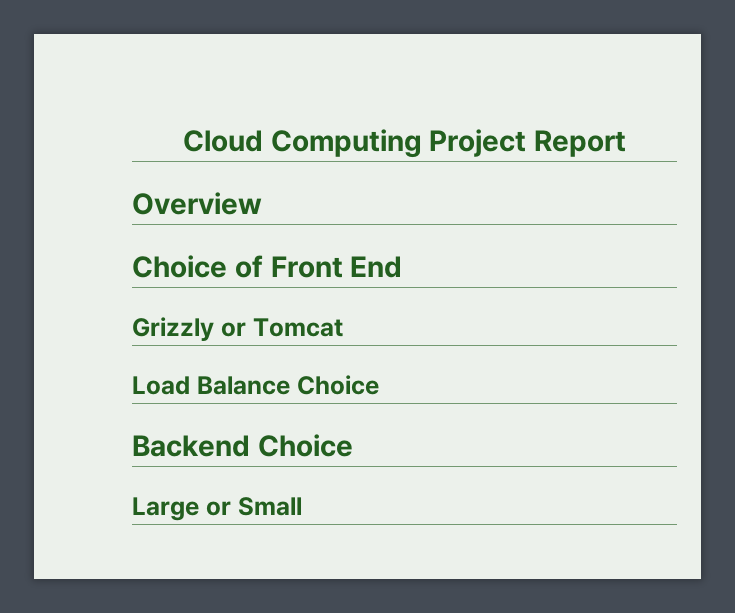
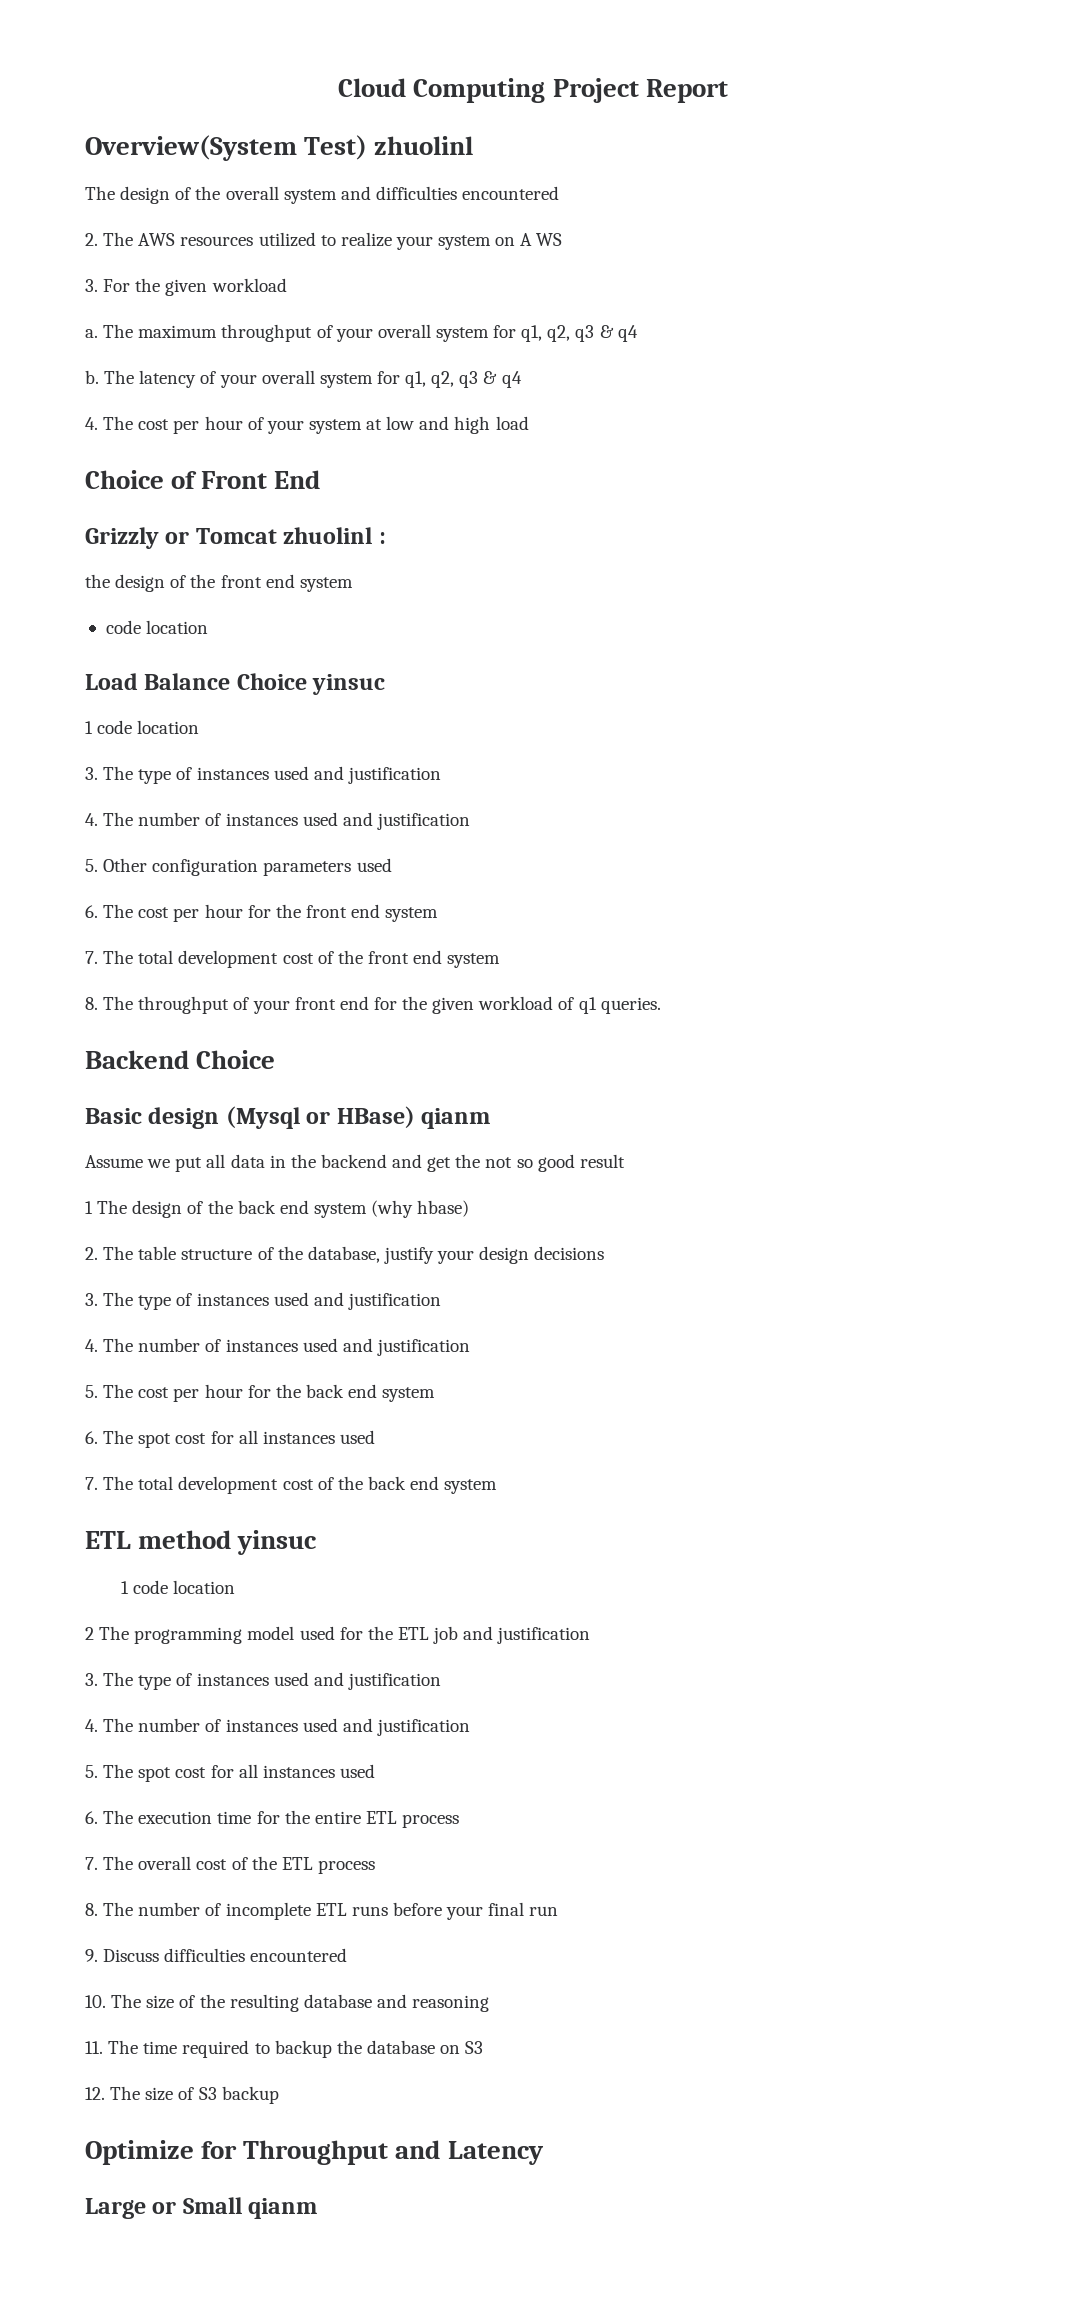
[132,192,262,215] Overview -> [85,135,474,161] [85,186,560,204] [85,232,563,250] [85,278,287,296] [85,324,638,342] [85,370,522,388] [85,416,529,434] Overview(System Test) zhuolinl // The design of the overall system and difficulties encountered // 2. The AWS resources utilized to realize your system on A WS // 3. For the given workload // a. The maximum throughput of your overall system for q1, q2, q3 & q4 // b. The latency of your overall system for q1, q2, q3 & q4 // 4. The cost per hour of your system at low and high load
[132,375,379,395] [132,434,353,457] // Load Balance Choice // Backend Choice -> [283,527,386,544] [85,574,353,592] [105,620,209,634] [85,673,386,695] [85,720,200,734] [85,766,441,784] [85,812,470,830] [85,858,392,876] [85,904,439,922] [85,950,501,968] [85,996,661,1014] [85,1050,276,1069] [85,1106,491,1129] [85,1154,625,1172] [85,1200,470,1218] [85,1246,605,1264] [85,1292,441,1310] [85,1338,470,1356] [85,1384,436,1402] [85,1430,375,1448] [85,1476,498,1494] [85,1530,318,1555] [121,1580,236,1594] [85,1626,591,1644] [85,1672,441,1690] [85,1718,470,1736] [85,1764,375,1782] [85,1810,460,1828] [85,1856,375,1874] [85,1902,559,1920] [85,1948,348,1962] [85,1994,490,2012] [85,2040,484,2058] [85,2086,279,2104] [85,2140,544,2165] zhuolinl : // the design of the front end system // code location // Load Balance Choice yinsuc // 1 code location // 3. The type of instances used and justification // 4. The number of instances used and justification // 5. Other configuration parameters used // 6. The cost per hour for the front end system // 7. The total development cost of the front end system // 8. The throughput of your front end for the given workload of q1 queries. // Backend Choice // Basic design (Mysql or HBase) qianm // Assume we put all data in the backend and get the not so good result // 1 The design of the back end system (why hbase) // 2. The table structure of the database, justify your design decisions // 3. The type of instances used and justification // 4. The number of instances used and justification // 5. The cost per hour for the back end system // 6. The spot cost for all instances used // 7. The total development cost of the back end system // ETL method yinsuc // 1 code location // 2 The programming model used for the ETL job and justification // 3. The type of instances used and justification // 4. The number of instances used and justification // 5. The spot cost for all instances used // 6. The execution time for the entire ETL process // 7. The overall cost of the ETL process // 8. The number of incomplete ETL runs before your final run // 9. Discuss difficulties encountered // 10. The size of the resulting database and reasoning // 11. The time required to backup the database on S3 // 12. The size of S3 backup // Optimize for Throughput and Latency
(302, 506) none -> [248,2198,318,2219] qianm

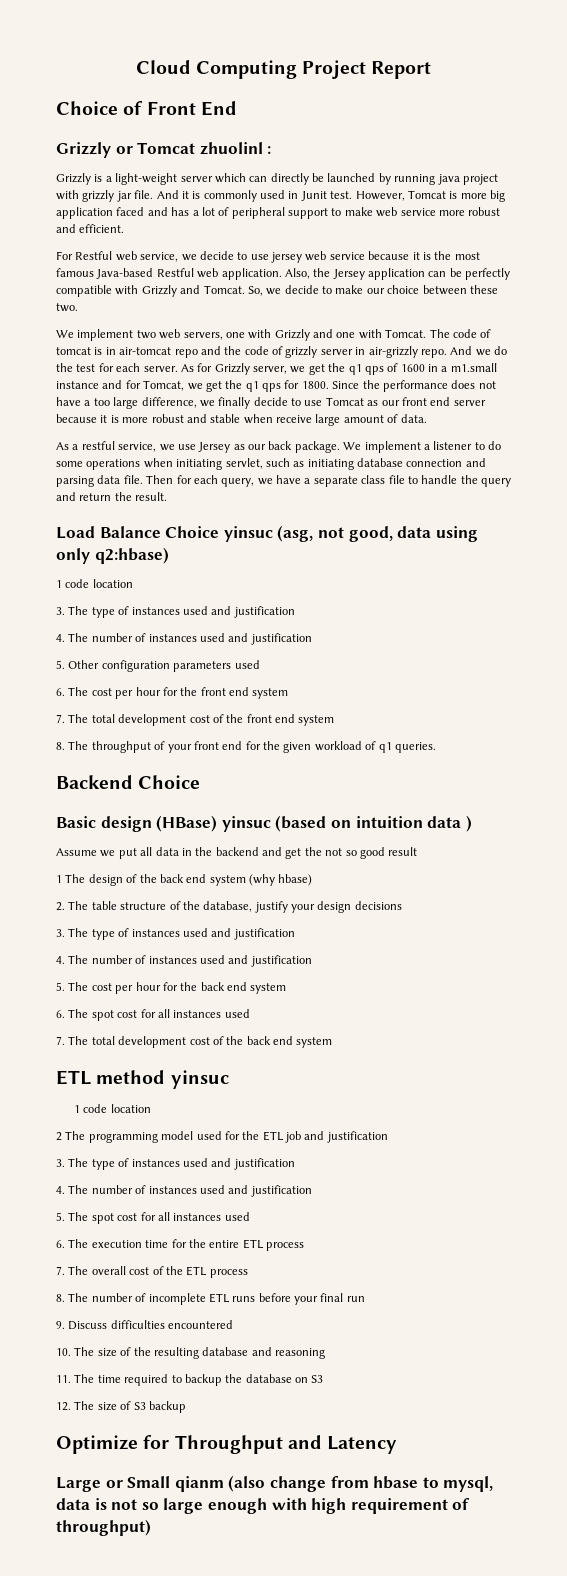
[85,135,474,161] [85,186,560,204] [85,232,563,250] [85,278,287,296] [85,324,638,342] [85,370,522,388] [85,416,529,434] // Overview(System Test) zhuolinl // The design of the overall system and difficulties encountered // 2. The AWS resources utilized to realize your system on A WS // 3. For the given workload // a. The maximum throughput of your overall system for q1, q2, q3 & q4 // b. The latency of your overall system for q1, q2, q3 & q4 // 4. The cost per hour of your system at low and high load -> (432, 70) none
[85,574,353,592] [105,620,209,634] [85,673,386,695] the design of the front end system // code location // Load Balance Choice yinsuc -> [56,173,498,185] [56,190,505,202] [56,207,501,219] [56,224,125,233] [56,251,480,263] [56,268,511,280] [56,285,498,297] [56,303,78,312] [56,329,492,341] [56,346,507,358] [56,363,497,375] [56,380,496,392] [56,397,486,409] [56,414,427,426] [56,441,501,453] [56,458,486,470] [56,475,511,487] [56,492,168,501] [56,525,478,542] [56,547,169,564] Grizzly is a light-weight server which can directly be launched by running java project with grizzly jar file. And it is commonly used in Junit test. However, Tomcat is more big application faced and has a lot of peripheral support to make web service more robust and efficient. // For Restful web service, we decide to use jersey web service because it is the most famous Java-based Restful web application. Also, the Jersey application can be perfectly compatible with Grizzly and Tomcat. So, we decide to make our choice between these two. // We implement two web servers, one with Grizzly and one with Tomcat. The code of tomcat is in air-tomcat repo and the code of grizzly server in air-grizzly repo. And we do the test for each server. As for Grizzly server, we get the q1 qps of 1600 in a m1.small instance and for Tomcat, we get the q1 qps for 1800. Since the performance does not have a too large difference, we finally decide to use Tomcat as our front end server because it is more robust and stable when receive large amount of data. // As a restful service, we use Jersey as our back package. We implement a listener to do some operations when initiating servlet, such as initiating database connection and parsing data file. Then for each query, we have a separate class file to handle the query and return the result. // Load Balance Choice yinsuc (asg, not good, data using only q2:hbase)
[225,1106,491,1129] (Mysql or HBase) qianm -> [156,815,472,832] (HBase) yinsuc (based on intuition data )
(318, 2208) none -> [228,1475,494,1492] [56,1498,471,1514] [56,1519,151,1536] (also change from hbase to mysql, data is not so large enough with high requirement of throughput)

